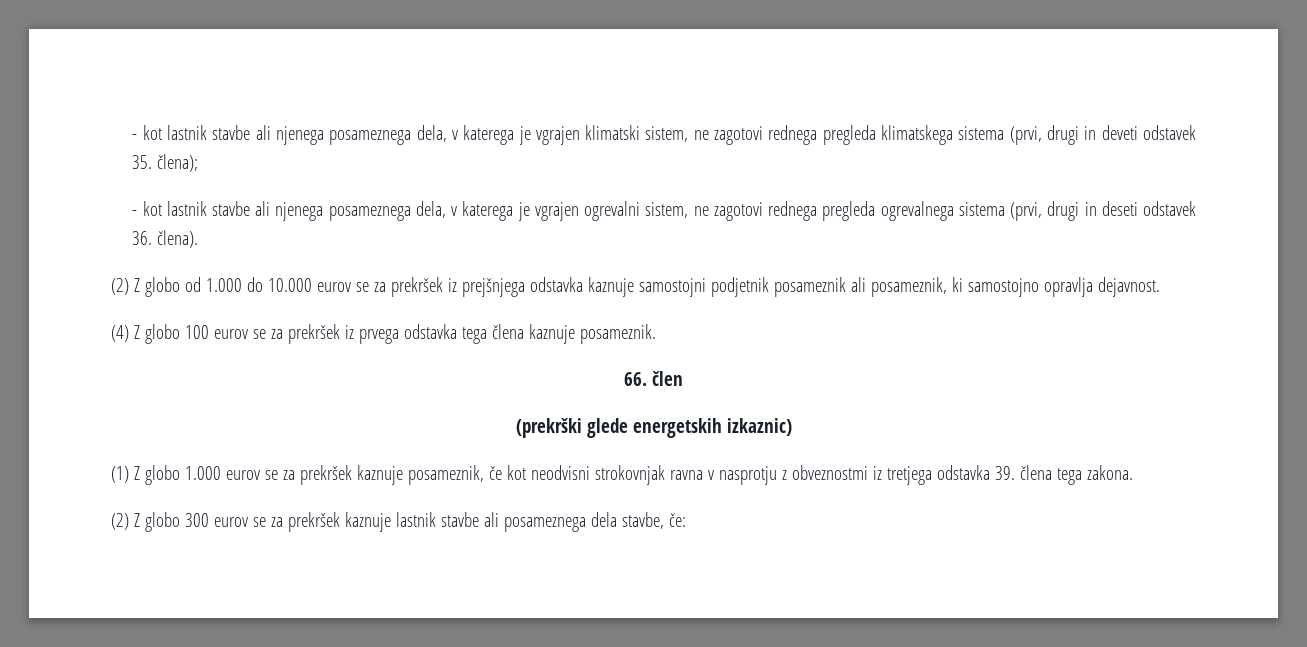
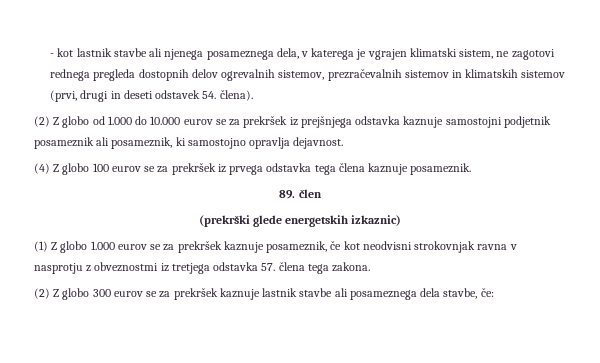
[881,125,1197,145] [132,154,199,172] [132,201,1005,221] klimatskega sistema (prvi, drugi in deveti odstavek 35. člena); // - kot lastnik stavbe ali njenega posameznega dela, v katerega je vgrajen ogrevalni sistem, ne zagotovi rednega pregleda ogrevalnega sistema -> [138,69,566,81] dostopnih delov ogrevalnih sistemov, prezračevalnih sistemov in klimatskih sistemov
[132,231,153,245] 36. -> [202,91,217,99] 54.
[624,372,648,386] 66. -> [279,190,296,199] 89.
[994,466,1015,480] 39. -> [261,263,276,271] 57.

